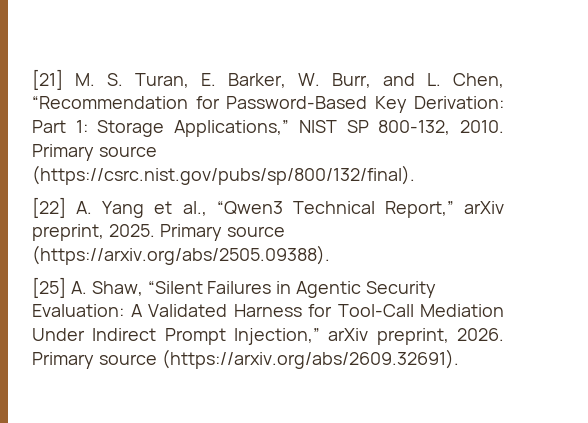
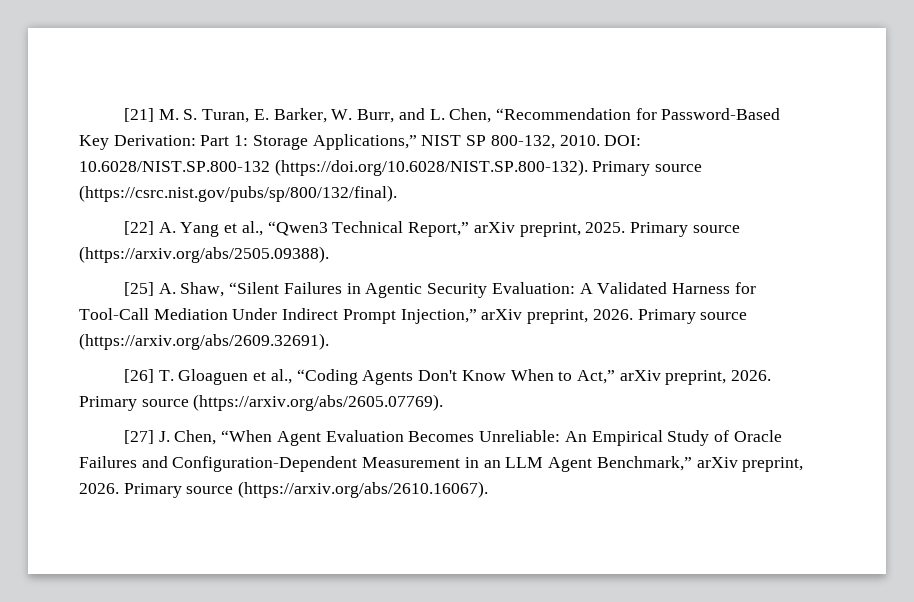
(505, 126) none -> [604,135,642,146] [79,159,588,176] DOI: 10.6028/NIST.SP.800-132 (https://doi.org/10.6028/NIST.SP.800-132).
(459, 359) none -> [123,369,772,385] [79,394,444,411] [123,430,782,446] [79,456,804,472] [79,481,489,498] // [26] T. Gloaguen et al., “Coding Agents Don't Know When to Act,” arXiv preprint, 2026. Primary source (https://arxiv.org/abs/2605.07769). // [27] J. Chen, “When Agent Evaluation Becomes Unreliable: An Empirical Study of Oracle Failures and Configuration-Dependent Measurement in an LLM Agent Benchmark,” arXiv preprint, 2026. Primary source (https://arxiv.org/abs/2610.16067).

